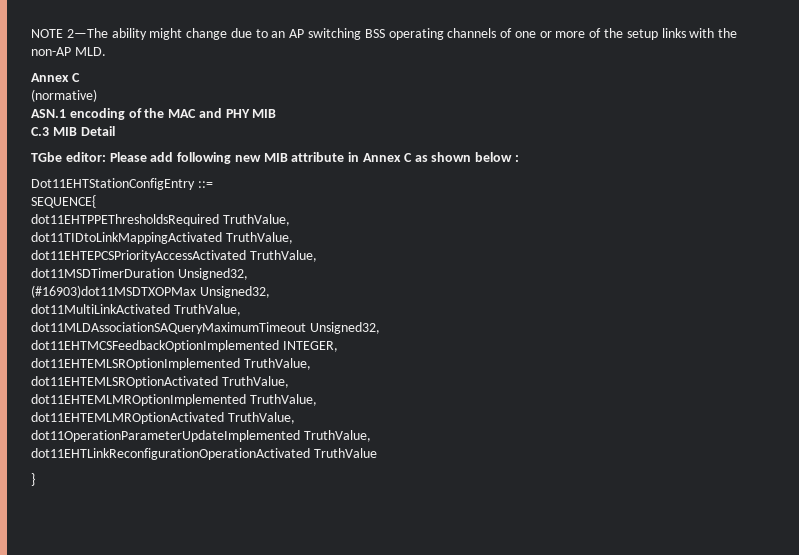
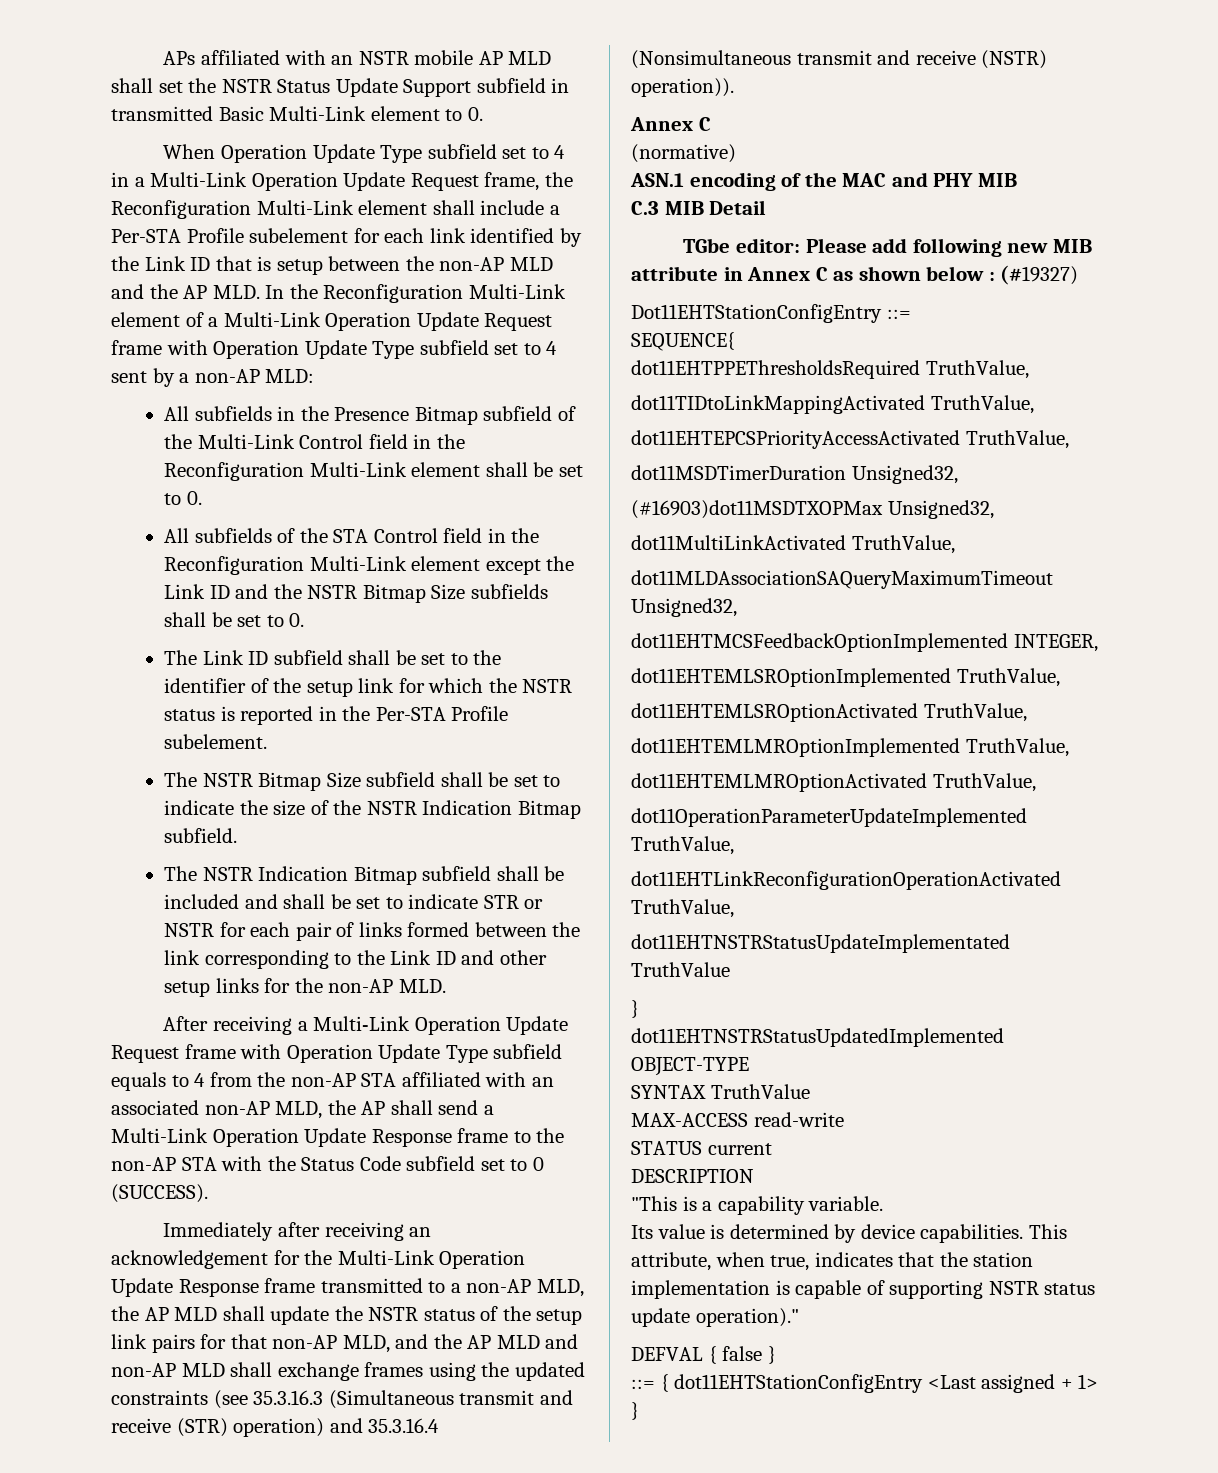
[31,28,738,40] [31,47,106,56] NOTE 2—The ability might change due to an AP switching BSS operating channels of one or more of the setup links with the non-AP MLD. -> [163,50,552,65] [111,78,570,97] [111,106,483,121] [163,144,566,163] [111,172,573,191] [111,200,560,219] [111,228,582,247] [111,256,553,275] [111,284,566,303] [111,312,553,331] [111,340,558,359] [111,368,315,387] [164,406,576,425] [164,434,465,449] [164,462,583,481] [164,491,202,505] [164,528,540,543] [164,556,575,575] [164,584,548,603] [164,612,305,627] [164,650,502,665] [164,678,573,697] [164,706,509,725] [164,734,268,749] [164,772,561,791] [164,800,581,819] [164,828,238,843] [164,866,565,885] [164,894,544,909] [164,922,581,941] [164,950,547,969] [164,978,446,997] [163,1016,569,1035] [111,1044,563,1063] [111,1072,554,1091] [111,1100,494,1119] [111,1128,565,1147] [111,1156,544,1171] [111,1184,208,1203] [163,1222,432,1241] [111,1250,526,1269] [111,1278,584,1297] [111,1306,583,1325] [111,1334,579,1353] [111,1362,585,1381] [111,1390,573,1409] [111,1418,440,1437] [631,50,1048,69] [631,78,734,97] APs affiliated with an NSTR mobile AP MLD shall set the NSTR Status Update Support subfield in transmitted Basic Multi-Link element to 0. // When Operation Update Type subfield set to 4 in a Multi-Link Operation Update Request frame, the Reconfiguration Multi-Link element shall include a Per-STA Profile subelement for each link identified by the Link ID that is setup between the non-AP MLD and the AP MLD. In the Reconfiguration Multi-Link element of a Multi-Link Operation Update Request frame with Operation Update Type subfield set to 4 sent by a non-AP MLD: // All subfields in the Presence Bitmap subfield of the Multi-Link Control field in the Reconfiguration Multi-Link element shall be set to 0. // All subfields of the STA Control field in the Reconfiguration Multi-Link element except the Link ID and the NSTR Bitmap Size subfields shall be set to 0. // The Link ID subfield shall be set to the identifier of the setup link for which the NSTR status is reported in the Per-STA Profile subelement. // The NSTR Bitmap Size subfield shall be set to indicate the size of the NSTR Indication Bitmap subfield. // The NSTR Indication Bitmap subfield shall be included and shall be set to indicate STR or NSTR for each pair of links formed between the link corresponding to the Link ID and other setup links for the non-AP MLD. // After receiving a Multi-Link Operation Update Request frame with Operation Update Type subfield equals to 4 from the non-AP STA affiliated with an associated non-AP MLD, the AP shall send a Multi-Link Operation Update Response frame to the non-AP STA with the Status Code subfield set to 0 (SUCCESS). // Immediately after receiving an acknowledgement for the Multi-Link Operation Update Response frame transmitted to a non-AP MLD, the AP MLD shall update the NSTR status of the setup link pairs for that non-AP MLD, and the AP MLD and non-AP MLD shall exchange frames using the updated constraints (see 35.3.16.3 (Simultaneous transmit and receive (STR) operation) and 35.3.16.4 (Nonsimultaneous transmit and receive (NSTR) operation)).
(519, 158) none -> [1000,265,1079,285] (#19327)
(310, 454) none -> [631,899,734,918] [631,934,1010,953] TruthValue, // dot11EHTNSTRStatusUpdateImplementated
(35, 479) none -> [631,1028,1004,1047] [631,1057,749,1076] [631,1084,810,1099] [631,1112,844,1127] [631,1141,772,1155] [631,1169,754,1183] [631,1196,884,1215] [631,1224,1067,1243] [631,1252,1034,1271] [631,1280,1096,1299] [631,1308,799,1327] [631,1346,776,1364] [631,1374,1099,1393] [631,1402,639,1420] // dot11EHTNSTRStatusUpdatedImplemented OBJECT-TYPE // SYNTAX TruthValue // MAX-ACCESS read-write // STATUS current // DESCRIPTION // "This is a capability variable. // Its value is determined by device capabilities. This attribute, when true, indicates that the station implementation is capable of supporting NSTR status update operation)." // DEFVAL { false } // ::= { dot11EHTStationConfigEntry <Last assigned + 1> }

